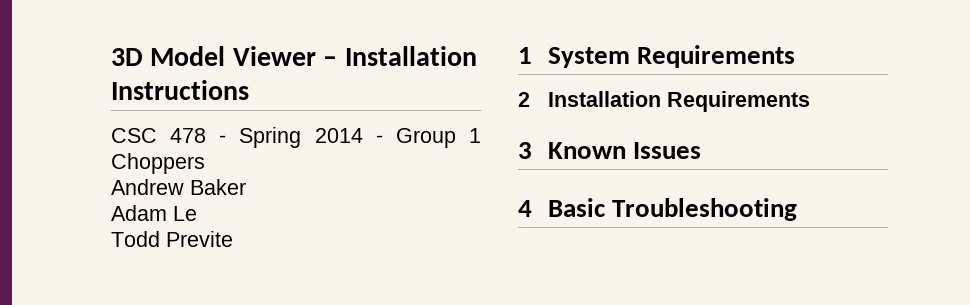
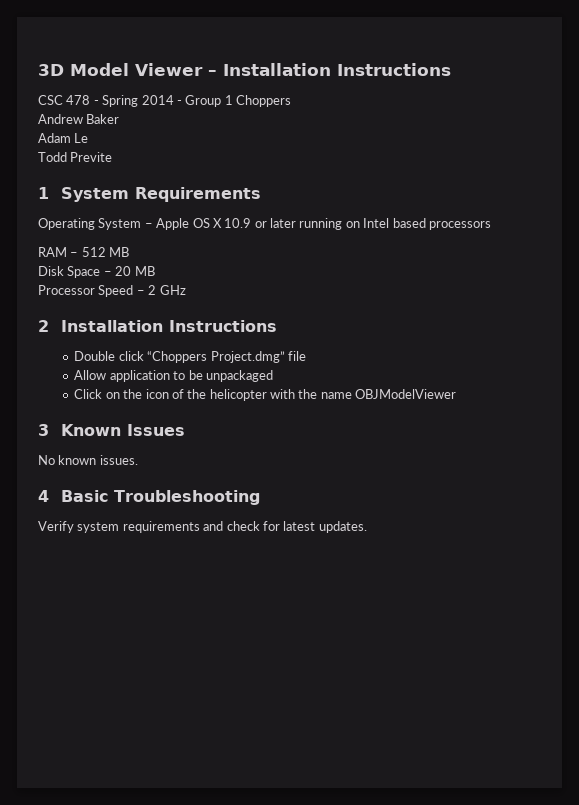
[518,91,810,112] 2 Installation Requirements -> [38,218,491,230] [38,247,130,257] [38,266,155,278] [38,285,186,297] [38,320,277,332] [74,351,306,363] [74,370,273,382] [74,389,457,401] Operating System – Apple OS X 10.9 or later running on Intel based processors // RAM – 512 MB // Disk Space – 20 MB // Processor Speed – 2 GHz // 2 Installation Instructions // Double click “Choppers Project.dmg” file // Allow application to be unpackaged // Click on the icon of the helicopter with the name OBJModelViewer
(701, 150) none -> [38,455,138,465] // No known issues.
(797, 209) none -> [38,521,367,533] // Verify system requirements and check for latest updates.

